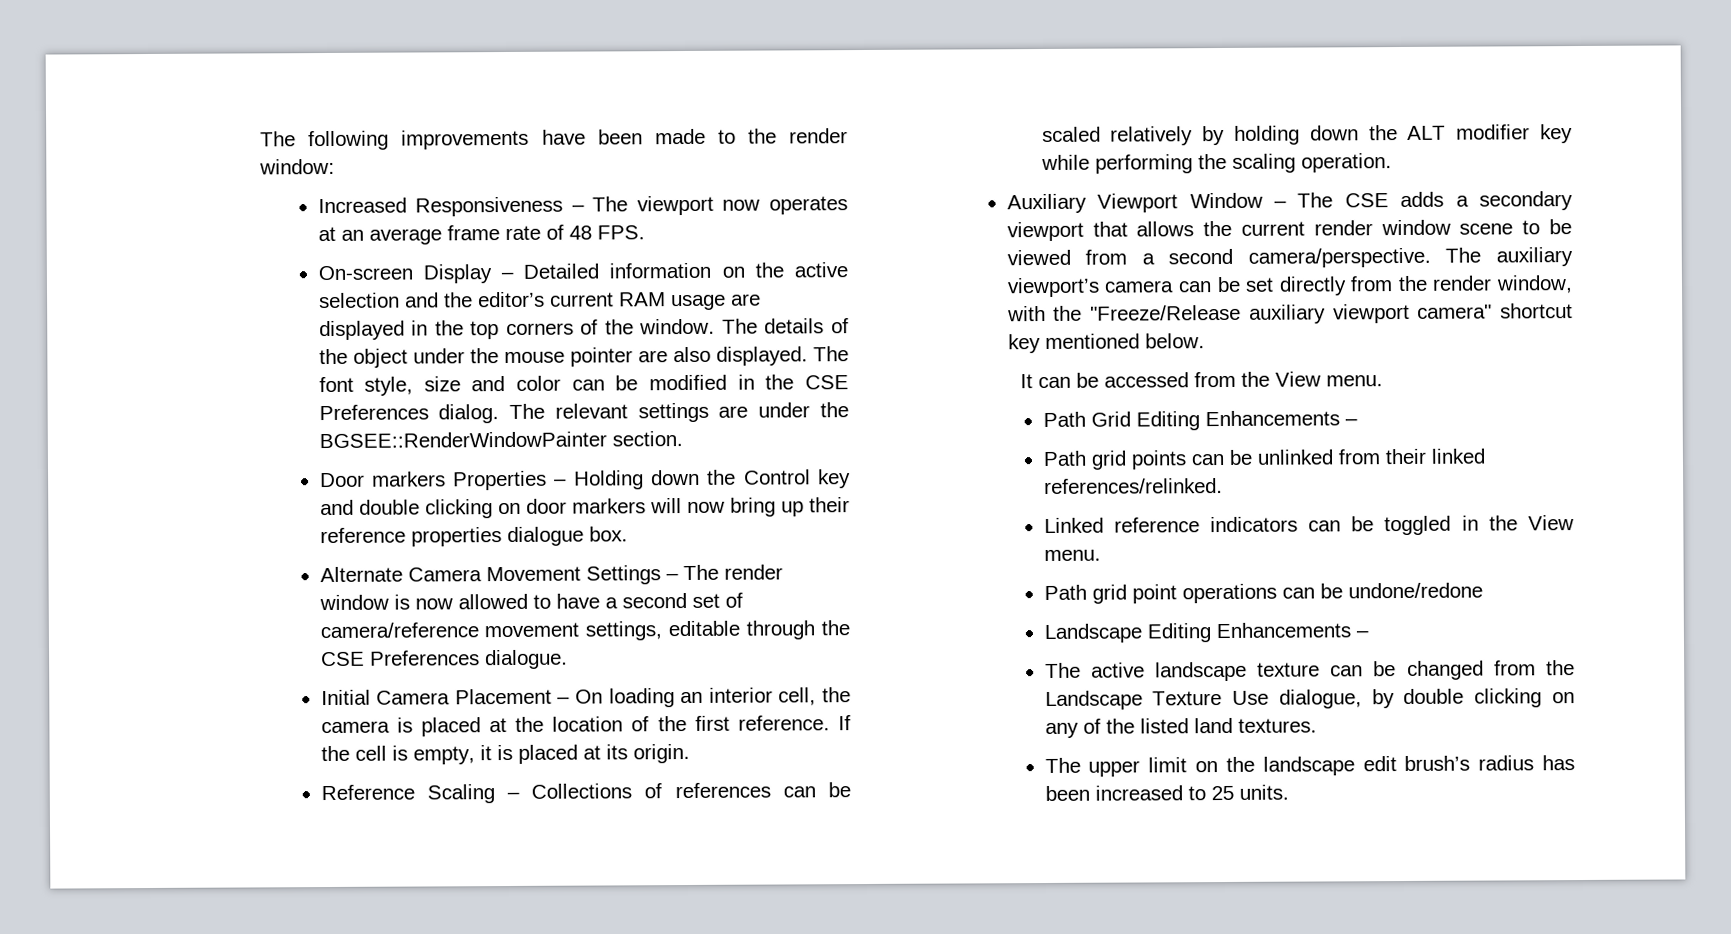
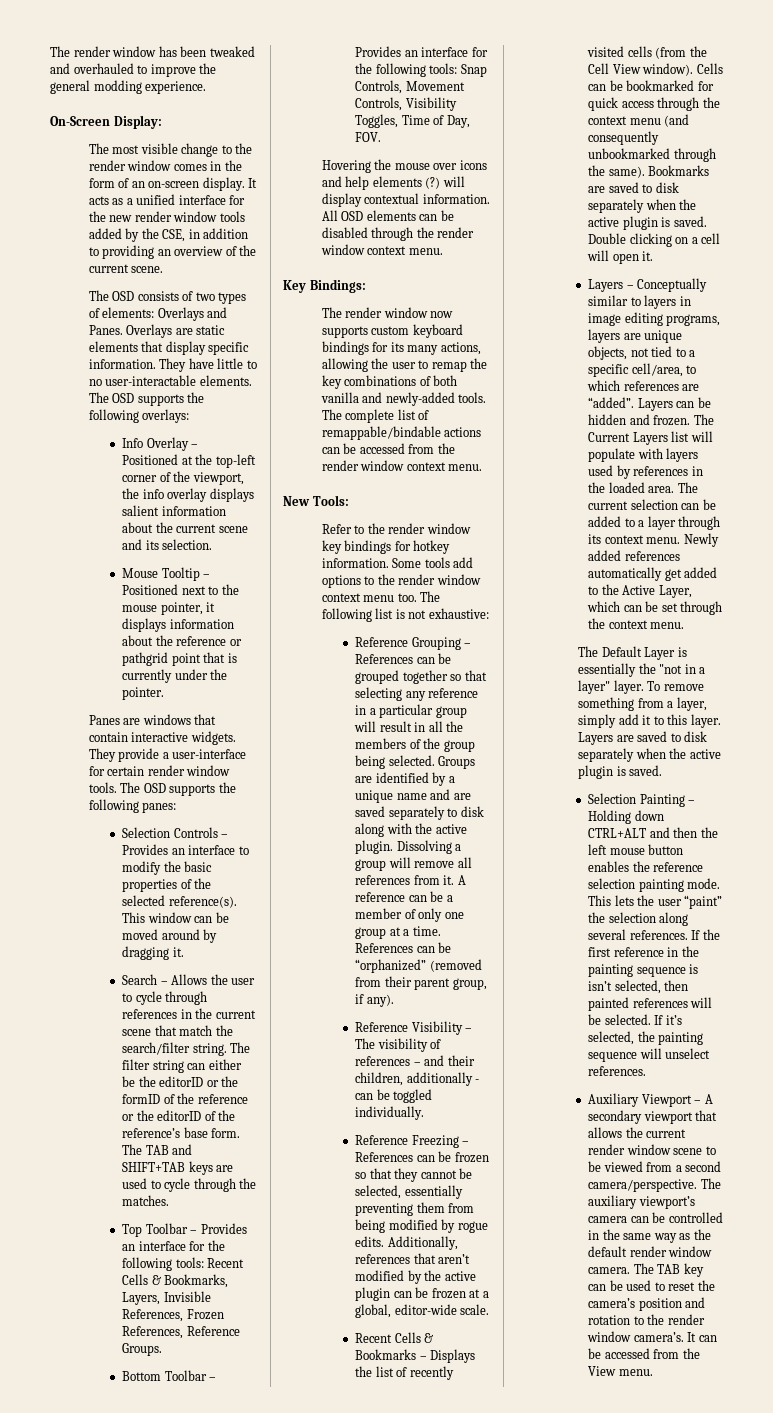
[260,128,849,151] [259,158,336,175] [317,195,848,217] [317,224,645,245] [317,262,848,284] [318,291,761,311] [318,318,850,341] [318,346,849,368] [318,374,849,396] [318,402,849,424] [318,431,683,449] [319,469,852,491] [319,497,851,519] [319,526,628,547] [319,564,783,585] [318,592,743,611] [319,620,850,641] [320,649,568,670] [320,687,851,708] [320,715,851,737] [320,743,690,765] [320,782,851,804] [1041,124,1573,146] [1040,153,1392,174] [1006,191,1469,214] The following improvements have been made to the render window: // Increased Responsiveness – The viewport now operates at an average frame rate of 48 FPS. // On-screen Display – Detailed information on the active selection and the editor’s current RAM usage are displayed in the top corners of the window. The details of the object under the mouse pointer are also displayed. The font style, size and color can be modified in the CSE Preferences dialog. The relevant settings are under the BGSEE::RenderWindowPainter section. // Door markers Properties – Holding down the Control key and double clicking on door markers will now bring up their reference properties dialogue box. // Alternate Camera Movement Settings – The render window is now allowed to have a second set of camera/reference movement settings, editable through the CSE Preferences dialogue. // Initial Camera Placement – On loading an interior cell, the camera is placed at the location of the first reference. If the cell is empty, it is placed at its origin. // Reference Scaling – Collections of references can be scaled relatively by holding down the ALT modifier key while performing the scaling operation. // Auxiliary Viewport Window – The CSE adds a -> [50,46,255,57] [50,63,217,77] [50,80,207,94] [50,115,162,129] [88,143,253,157] [88,160,242,171] [88,177,258,191] [88,194,246,205] [88,211,245,222] [88,228,249,242] [88,245,257,259] [88,264,164,273] [88,290,247,304] [88,307,228,321] [88,324,226,338] [88,341,250,355] [88,358,257,372] [88,375,252,386] [88,392,205,406] [88,409,190,423] [122,437,199,451] [122,454,256,468] [122,471,244,485] [122,488,254,502] [122,505,226,516] [122,522,248,533] [122,539,213,550] [122,567,211,581] [122,584,239,595] [122,602,216,615] [122,618,234,632] [122,635,242,646] [122,652,237,666] [122,669,228,683] [122,687,165,700] [88,714,217,725] [88,731,236,745] [88,748,247,762] [88,765,231,776] [88,782,236,796] [88,799,177,813] [122,827,229,838] [122,844,249,855] [122,861,213,875] [122,878,212,892] [122,895,237,908] [122,912,229,923] [122,929,218,943] [122,946,184,960] [122,974,256,985] [122,991,208,1005] [122,1008,256,1019] [122,1025,233,1036] [122,1042,251,1056] [122,1059,242,1073] [122,1076,239,1087] [122,1093,248,1104] [122,1110,236,1121] [122,1127,241,1138] [122,1144,193,1155] [122,1161,234,1175] [122,1178,257,1192] [122,1195,170,1206] [122,1223,247,1237] [122,1240,225,1251] [122,1257,245,1271] [122,1274,229,1288] [122,1291,211,1305] [122,1309,224,1322] [122,1326,240,1339] [122,1343,163,1356] [122,1370,217,1381] [355,46,488,57] [355,63,487,77] [355,80,465,94] [355,97,457,111] [355,114,470,128] [355,132,382,142] [321,159,487,173] [321,176,465,190] [321,193,490,207] [321,210,454,221] [321,227,475,241] [320,244,443,255] [283,279,366,293] [321,307,454,318] [321,324,463,338] [321,341,481,355] [321,358,488,372] [321,375,458,389] [320,392,487,406] [321,409,430,423] [321,426,482,440] [321,443,455,454] [321,460,483,471] [283,495,349,506] [321,523,471,534] [321,540,451,554] [321,557,474,568] [321,574,481,588] [321,591,441,602] [321,608,489,622] [355,637,472,650] [355,653,452,664] [355,670,487,684] [355,687,479,701] [355,704,467,718] [354,721,464,732] [355,738,475,752] [355,755,476,769] [355,772,455,786] [355,789,471,803] [355,806,484,820] [355,823,467,837] [355,840,462,854] [355,857,472,871] [355,875,466,885] [355,891,453,902] [355,908,464,922] [355,926,441,939] [355,942,452,953] [355,959,482,973] [355,976,487,990] [355,994,394,1007] [355,1021,473,1035] [355,1038,442,1052] [355,1055,475,1066] [355,1072,480,1086] [355,1089,433,1103] [355,1106,425,1120] [355,1135,470,1148] [355,1151,489,1163] [355,1168,473,1182] [355,1185,463,1199] [355,1202,475,1216] [355,1219,488,1233] [355,1236,458,1250] [355,1253,471,1264] [355,1270,476,1284] [355,1287,489,1301] [355,1304,490,1318] [355,1332,434,1343] [355,1349,476,1363] [355,1366,454,1380] [587,46,707,59] [588,63,723,76] [588,80,714,91] [588,97,720,111] [588,114,690,127] [588,131,660,145] [588,148,716,162] [588,165,710,178] [588,182,679,193] [588,199,697,213] [588,216,707,230] [588,233,721,247] [587,250,654,264] [588,278,708,292] [588,295,691,309] [588,312,721,326] [588,329,683,343] [588,346,696,360] [588,363,697,377] [587,380,700,391] [588,397,711,411] [588,414,714,426] [588,431,713,445] [588,448,699,462] [588,465,703,479] [588,482,698,493] [588,499,716,510] [588,516,721,530] [588,533,719,547] [588,550,680,561] [588,567,718,581] [588,584,692,598] [587,601,723,615] [588,618,685,629] [578,646,687,660] [578,663,706,677] [578,680,704,694] [578,697,707,711] [578,714,721,728] [578,731,708,745] [578,748,721,762] [578,765,663,779] [588,793,696,807] [588,810,664,824] [588,827,718,838] [588,844,684,855] [588,861,704,872] [588,878,721,892] [588,895,723,909] [588,912,689,926] [588,929,720,940] [588,946,699,957] [588,964,699,977] [588,980,689,994] [588,997,713,1011] [588,1014,682,1025] [588,1031,704,1045] [588,1048,711,1062] [588,1066,647,1076] [588,1093,713,1107] The render window has been tweaked and overhauled to improve the general modding experience. // On-Screen Display: // The most visible change to the render window comes in the form of an on-screen display. It acts as a unified interface for the new render window tools added by the CSE, in addition to providing an overview of the current scene. // The OSD consists of two types of elements: Overlays and Panes. Overlays are static elements that display specific information. They have little to no user-interactable elements. The OSD supports the following overlays: // Info Overlay – Positioned at the top-left corner of the viewport, the info overlay displays salient information about the current scene and its selection. // Mouse Tooltip – Positioned next to the mouse pointer, it displays information about the reference or pathgrid point that is currently under the pointer. // Panes are windows that contain interactive widgets. They provide a user-interface for certain render window tools. The OSD supports the following panes: // Selection Controls – Provides an interface to modify the basic properties of the selected reference(s). This window can be moved around by dragging it. // Search – Allows the user to cycle through references in the current scene that match the search/filter string. The filter string can either be the editorID or the formID of the reference or the editorID of the reference’s base form. The TAB and SHIFT+TAB keys are used to cycle through the matches. // Top Toolbar – Provides an interface for the following tools: Recent Cells & Bookmarks, Layers, Invisible References, Frozen References, Reference Groups. // Bottom Toolbar – Provides an interface for the following tools: Snap Controls, Movement Controls, Visibility Toggles, Time of Day, FOV. // Hovering the mouse over icons and help elements (?) will display contextual information. All OSD elements can be disabled through the render window context menu. // Key Bindings: // The render window now supports custom keyboard bindings for its many actions, allowing the user to remap the key combinations of both vanilla and newly-added tools. The complete list of remappable/bindable actions can be accessed from the render window context menu. // New Tools: // Refer to the render window key bindings for hotkey information. Some tools add options to the render window context menu too. The following list is not exhaustive: // Reference Grouping – References can be grouped together so that selecting any reference in a particular group will result in all the members of the group being selected. Groups are identified by a unique name and are saved separately to disk along with the active plugin. Dissolving a group will remove all references from it. A reference can be a member of only one group at a time. References can be “orphanized” (removed from their parent group, if any). // Reference Visibility – The visibility of references – and their children, additionally - can be toggled individually. // Reference Freezing – References can be frozen so that they cannot be selected, essentially preventing them from being modified by rogue edits. Additionally, references that aren’t modified by the active plugin can be frozen at a global, editor-wide scale. // Recent Cells & Bookmarks – Displays the list of recently visited cells (from the Cell View window). Cells can be bookmarked for quick access through the context menu (and consequently unbookmarked through the same). Bookmarks are saved to disk separately when the active plugin is saved. Double clicking on a cell will open it. // Layers – Conceptually similar to layers in image editing programs, layers are unique objects, not tied to a specific cell/area, to which references are “added”. Layers can be hidden and frozen. The Current Layers list will populate with layers used by references in the loaded area. The current selection can be added to a layer through its context menu. Newly added references automatically get added to the Active Layer, which can be set through the context menu. // The Default Layer is essentially the "not in a layer" layer. To remove something from a layer, simply add it to this layer. Layers are saved to disk separately when the active plugin is saved. // Selection Painting – Holding down CTRL+ALT and then the left mouse button enables the reference selection painting mode. This lets the user “paint” the selection along several references. If the first reference in the painting sequence is isn’t selected, then painted references will be selected. If it’s selected, the painting sequence will unselect references. // Auxiliary Viewport – A
[1245,275,1573,296] [1006,303,1573,324] [1007,333,1205,354] set directly from the render window, with the "Freeze/Release auxiliary viewport camera" shortcut key mentioned below. // -> [668,1212,723,1223] [588,1229,711,1243] [588,1246,713,1257] [588,1263,704,1277] [588,1280,715,1291] [588,1297,706,1311] [588,1314,705,1325] [587,1331,684,1342] controlled in the same way as the default render window camera. The TAB key can be used to reset the camera’s position and rotation to the render window camera’s.
[1042,410,1358,431] [1042,448,1485,470] [1043,478,1223,495] [1043,515,1574,536] [1043,549,1101,562] [1043,582,1483,604] [1043,622,1369,644] [1044,660,1575,682] [1044,688,1575,711] [1044,717,1317,739] [1044,755,1575,777] [1044,784,1289,802] // Path Grid Editing Enhancements – // Path grid points can be unlinked from their linked references/relinked. // Linked reference indicators can be toggled in the View menu. // Path grid point operations can be undone/redone // Landscape Editing Enhancements – // The active landscape texture can be changed from the Landscape Texture Use dialogue, by double clicking on any of the listed land textures. // The upper limit on the landscape edit brush’s radius has been increased to 25 units. -> (653, 1372) none

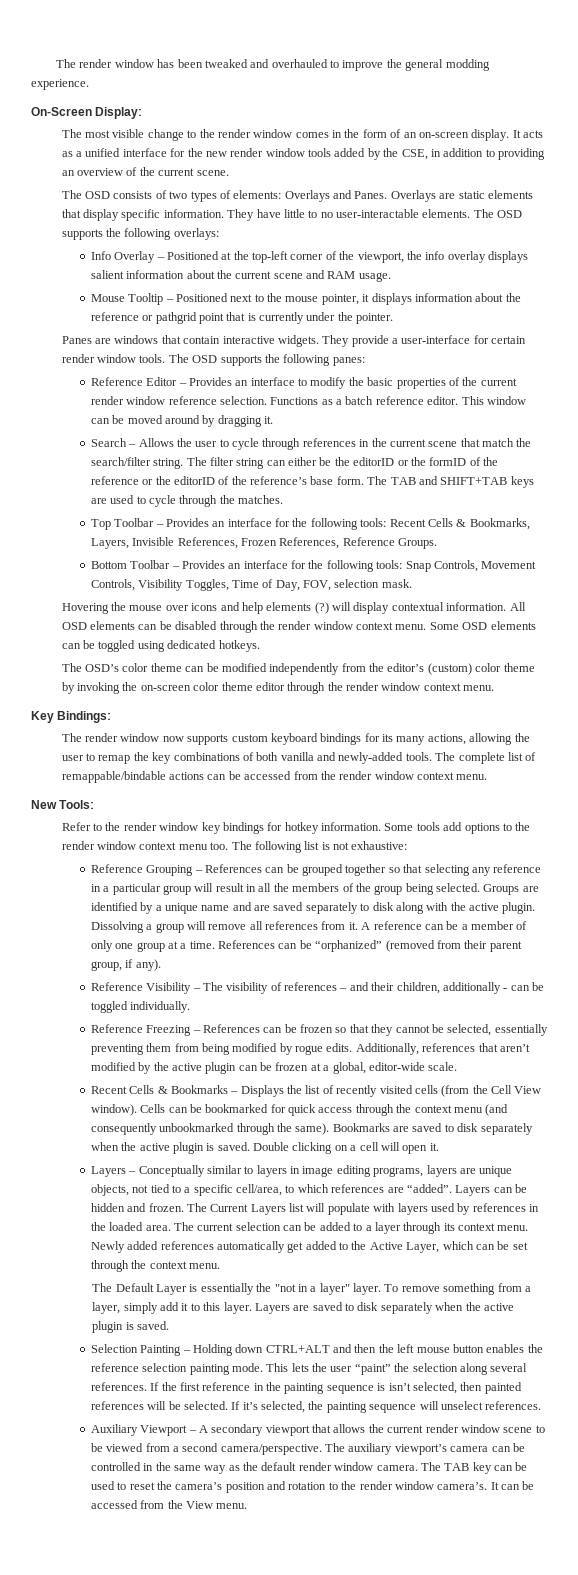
[145,539,213,550] its selection. -> [327,271,391,282] RAM usage.
[122,827,218,838] Selection Controls -> [90,377,178,386] Reference Editor
[122,895,237,908] selected reference(s). -> [480,378,517,386] [90,396,459,405] current render window reference selection. Functions as a batch reference editor.
[355,132,382,142] FOV. -> [303,579,412,591] FOV, selection mask.
(443, 251) none -> [429,621,536,630] [61,640,260,652] [61,663,535,675] [61,682,495,694] Some OSD elements can be toggled using dedicated hotkeys. // The OSD’s color theme can be modified independently from the editor’s (custom) color theme by invoking the on-screen color theme editor through the render window context menu.

